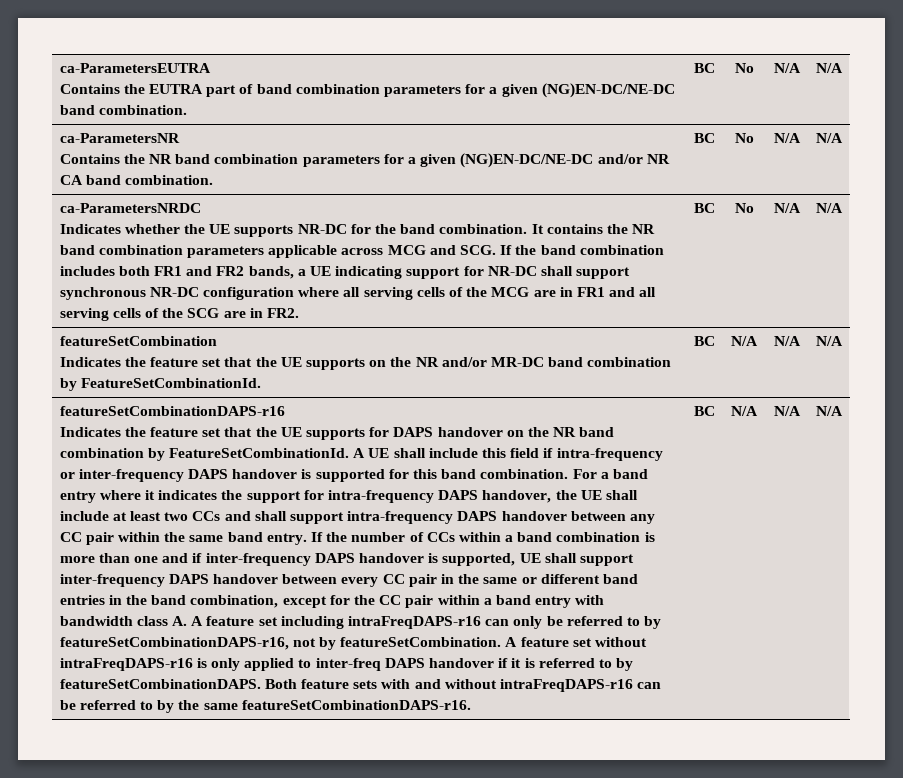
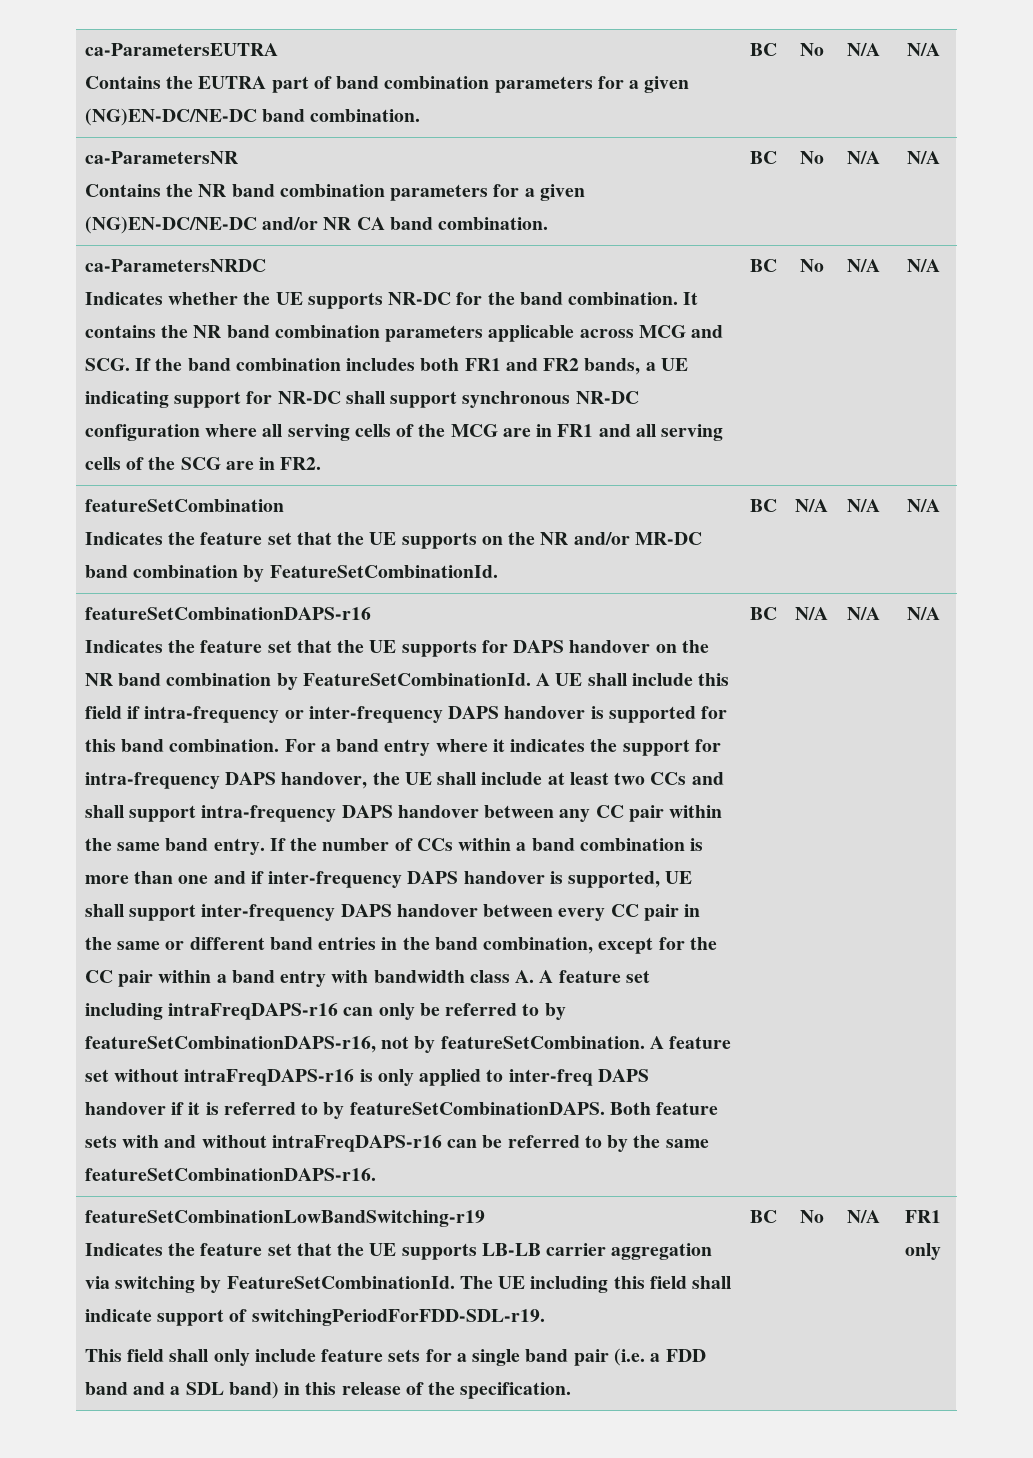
(843, 411) none -> [84,1210,485,1227] [84,1243,713,1260] [84,1276,732,1293] [84,1309,545,1326] [84,1348,706,1366] [84,1381,572,1399] [749,1210,777,1223] [799,1210,824,1223] [847,1210,880,1223] [905,1210,941,1223] [905,1243,941,1260] // featureSetCombinationLowBandSwitching-r19 // Indicates the feature set that the UE supports LB-LB carrier aggregation via switching by FeatureSetCombinationId. The UE including this field shall indicate support of switchingPeriodForFDD-SDL-r19. // This field shall only include feature sets for a single band pair (i.e. a FDD band and a SDL band) in this release of the specification. | BC | No | N/A | FR1 only

